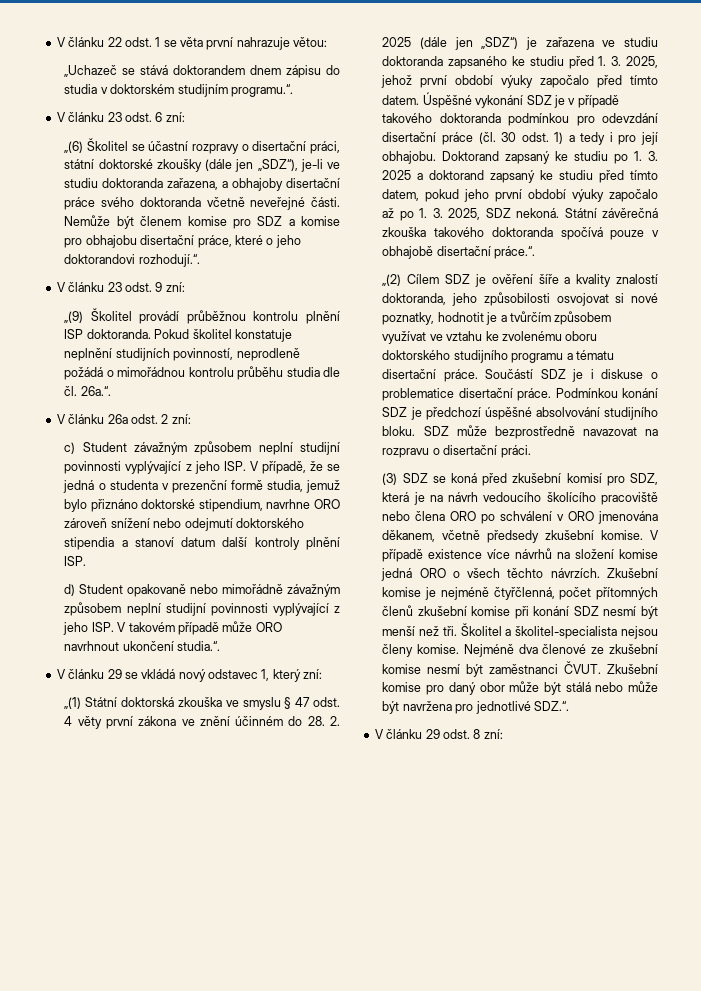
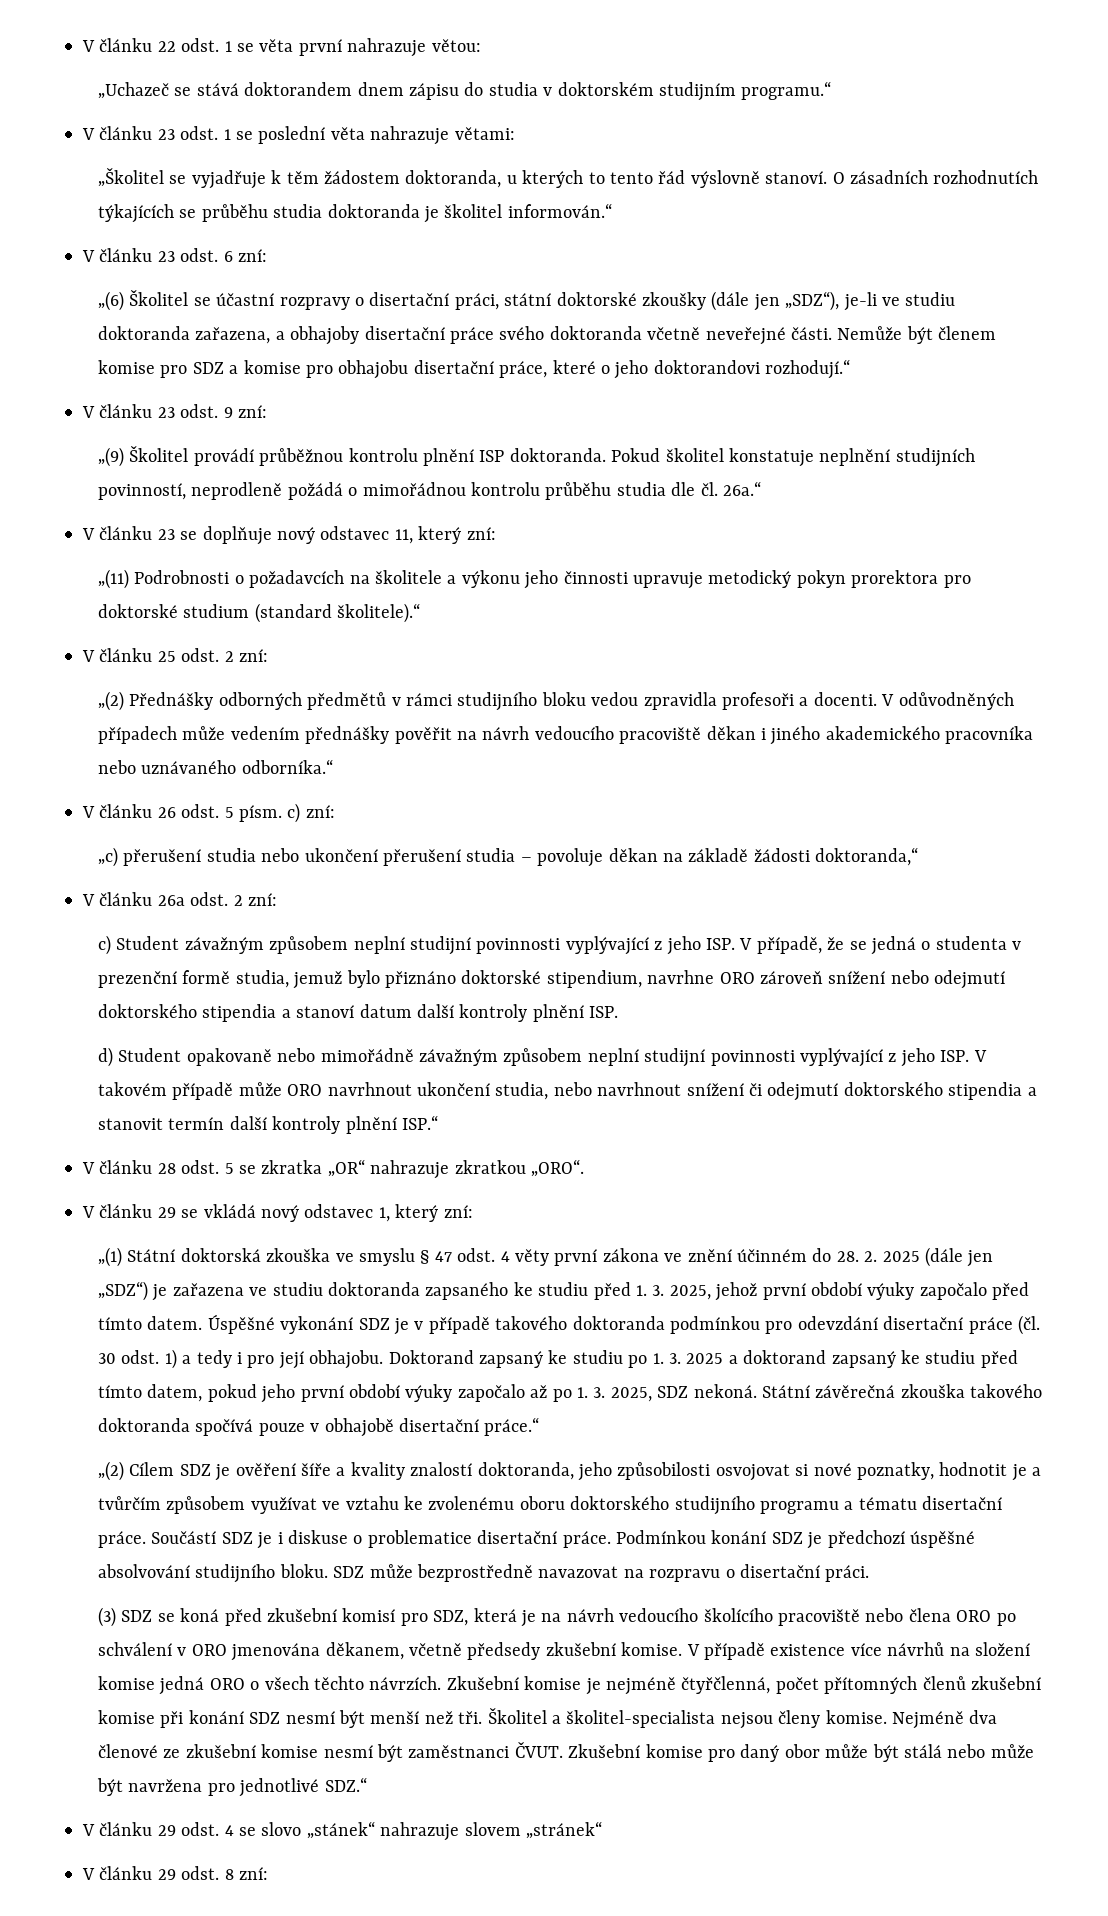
[230,84,293,97] programu.“. -> [741,81,832,100] [82,126,515,145] [97,168,1039,189] [97,203,612,223] programu.“ // V článku 23 odst. 1 se poslední věta nahrazuje větami: // „Školitel se vyjadřuje k těm žádostem doktoranda, u kterých to tento řád výslovně stanoví. O zásadních rozhodnutích týkajících se průběhu studia doktoranda je školitel informován.“
[138,254,200,267] rozhodují.“. -> [765,359,851,379] rozhodují.“
[80,386,111,396] 26a.“. -> [722,481,761,496] [82,526,496,545] [97,569,971,589] [97,603,421,623] [82,648,268,662] [97,691,1014,711] [97,726,1034,745] [97,759,333,774] [82,803,335,823] [97,847,919,867] 26a.“ // V článku 23 se doplňuje nový odstavec 11, který zní: // „(11) Podrobnosti o požadavcích na školitele a výkonu jeho činnosti upravuje metodický pokyn prorektora pro doktorské studium (standard školitele).“ // V článku 25 odst. 2 zní: // „(2) Přednášky odborných předmětů v rámci studijního bloku vedou zpravidla profesoři a docenti. V odůvodněných případech může vedením přednášky pověřit na návrh vedoucího pracoviště děkan i jiného akademického pracovníka nebo uznávaného odborníka.“ // V článku 26 odst. 5 písm. c) zní: // „c) přerušení studia nebo ukončení přerušení studia – povoluje děkan na základě žádosti doktoranda,“
[177,641,221,651] studia.“. -> [495,1082,1037,1101] [97,1115,438,1134] [82,1159,584,1179] studia, nebo navrhnout snížení či odejmutí doktorského stipendia a stanovit termín další kontroly plnění ISP.“ // V článku 28 odst. 5 se zkratka „OR“ nahrazuje zkratkou „ORO“.
[494,246,536,259] práce.“. -> [484,1417,540,1436] práce.“
[533,701,569,711] SDZ.“. -> [324,1777,367,1792] [82,1821,602,1841] SDZ.“ // V článku 29 odst. 4 se slovo „stánek“ nahrazuje slovem „stránek“

